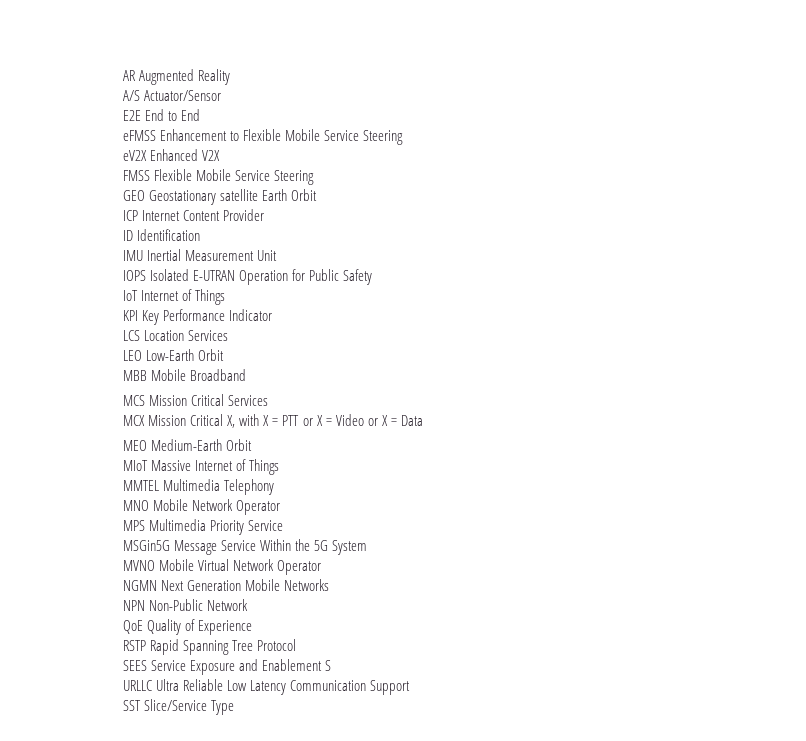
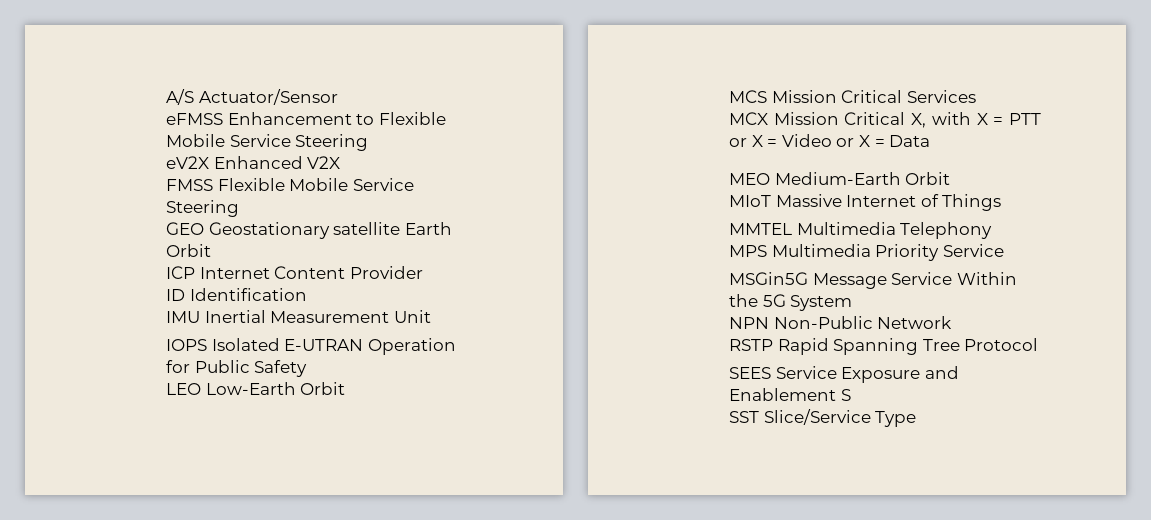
[123,69,231,85] AR Augmented Reality // -> (166, 97) none
[123,109,201,121] // E2E End to End -> (338, 97) none
[123,289,226,305] [123,309,273,325] [123,330,229,341] // IoT Internet of Things // KPI Key Performance Indicator // LCS Location Services -> (308, 368) none
[123,369,247,381] // MBB Mobile Broadband -> (346, 388) none
[123,499,281,515] // MNO Mobile Network Operator -> (993, 230) none
[123,559,322,575] [123,579,330,591] // MVNO Mobile Virtual Network Operator // NGMN Next Generation Mobile Networks -> (853, 303) none
[123,619,253,635] // QoE Quality of Experience -> (953, 322) none
[123,679,411,695] // URLLC Ultra Reliable Low Latency Communication Support -> (851, 395) none

